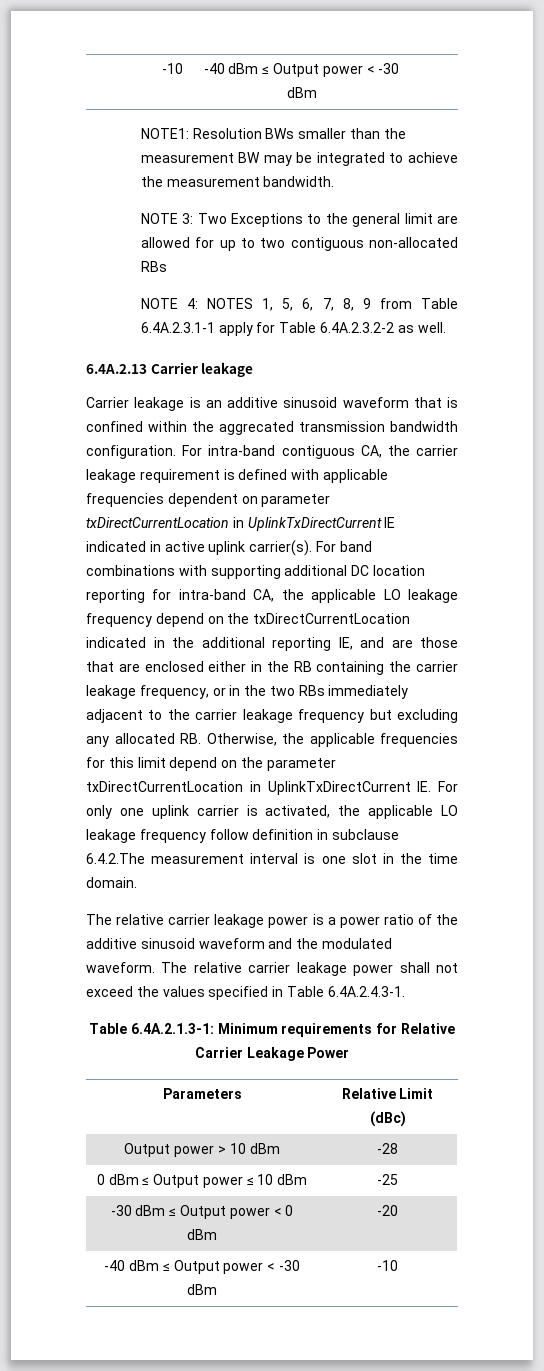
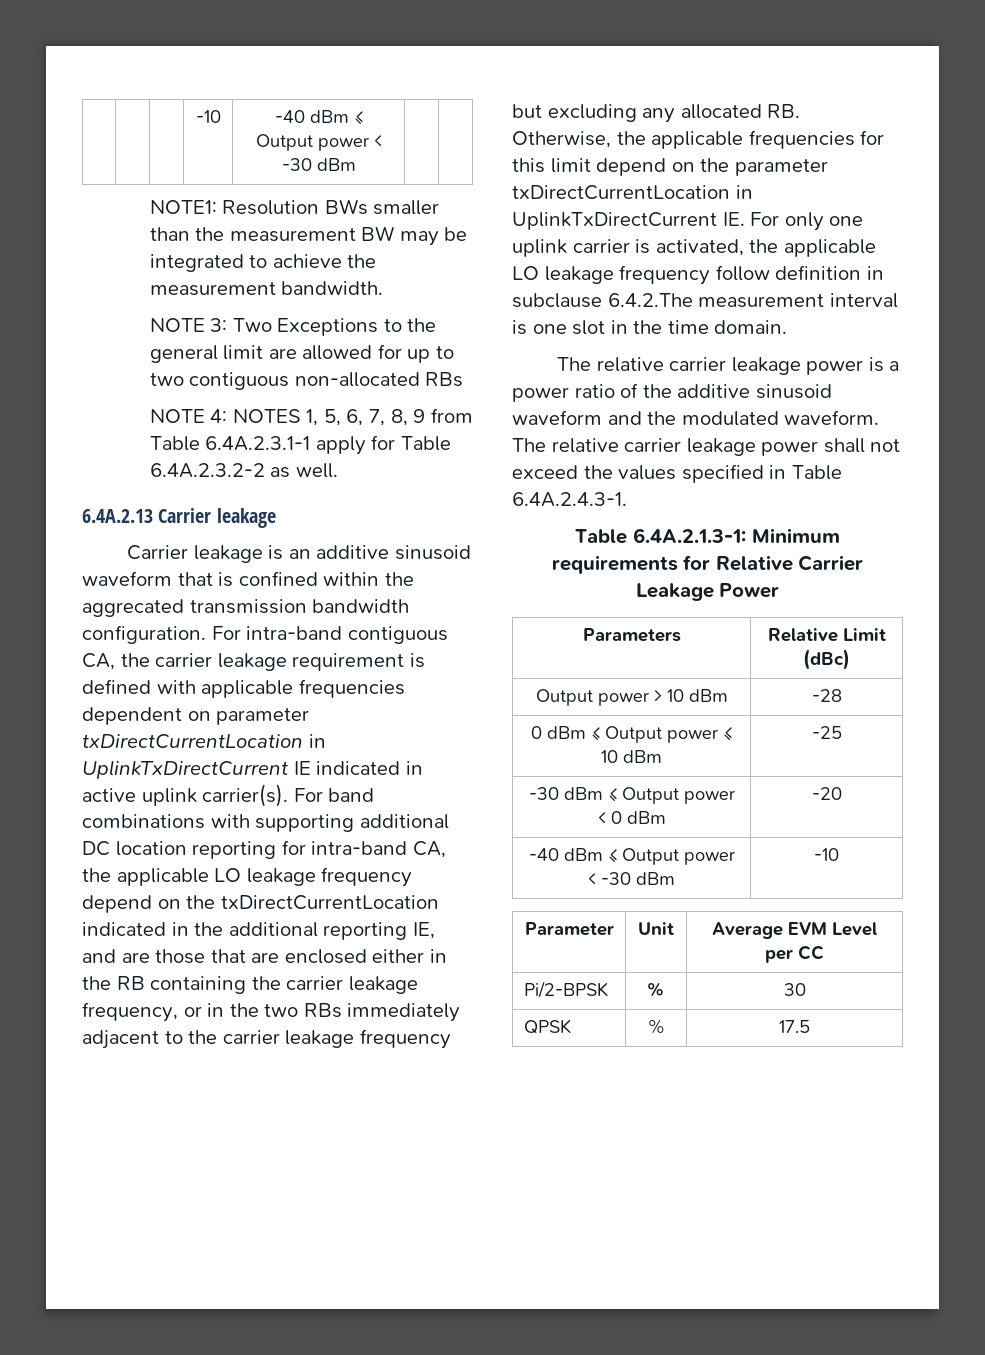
(398, 1265) none -> [524,922,614,936] [638,922,674,935] [712,922,877,939] [765,945,824,963] [523,981,608,998] [647,982,665,997] [783,983,806,996] [523,1019,571,1034] [647,1019,665,1034] [779,1020,810,1033] // Parameter | Unit | Average EVM Level per CC // Pi/2-BPSK | % | 30 // QPSK | % | 17.5

